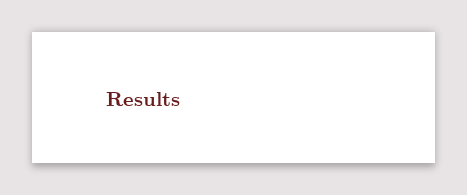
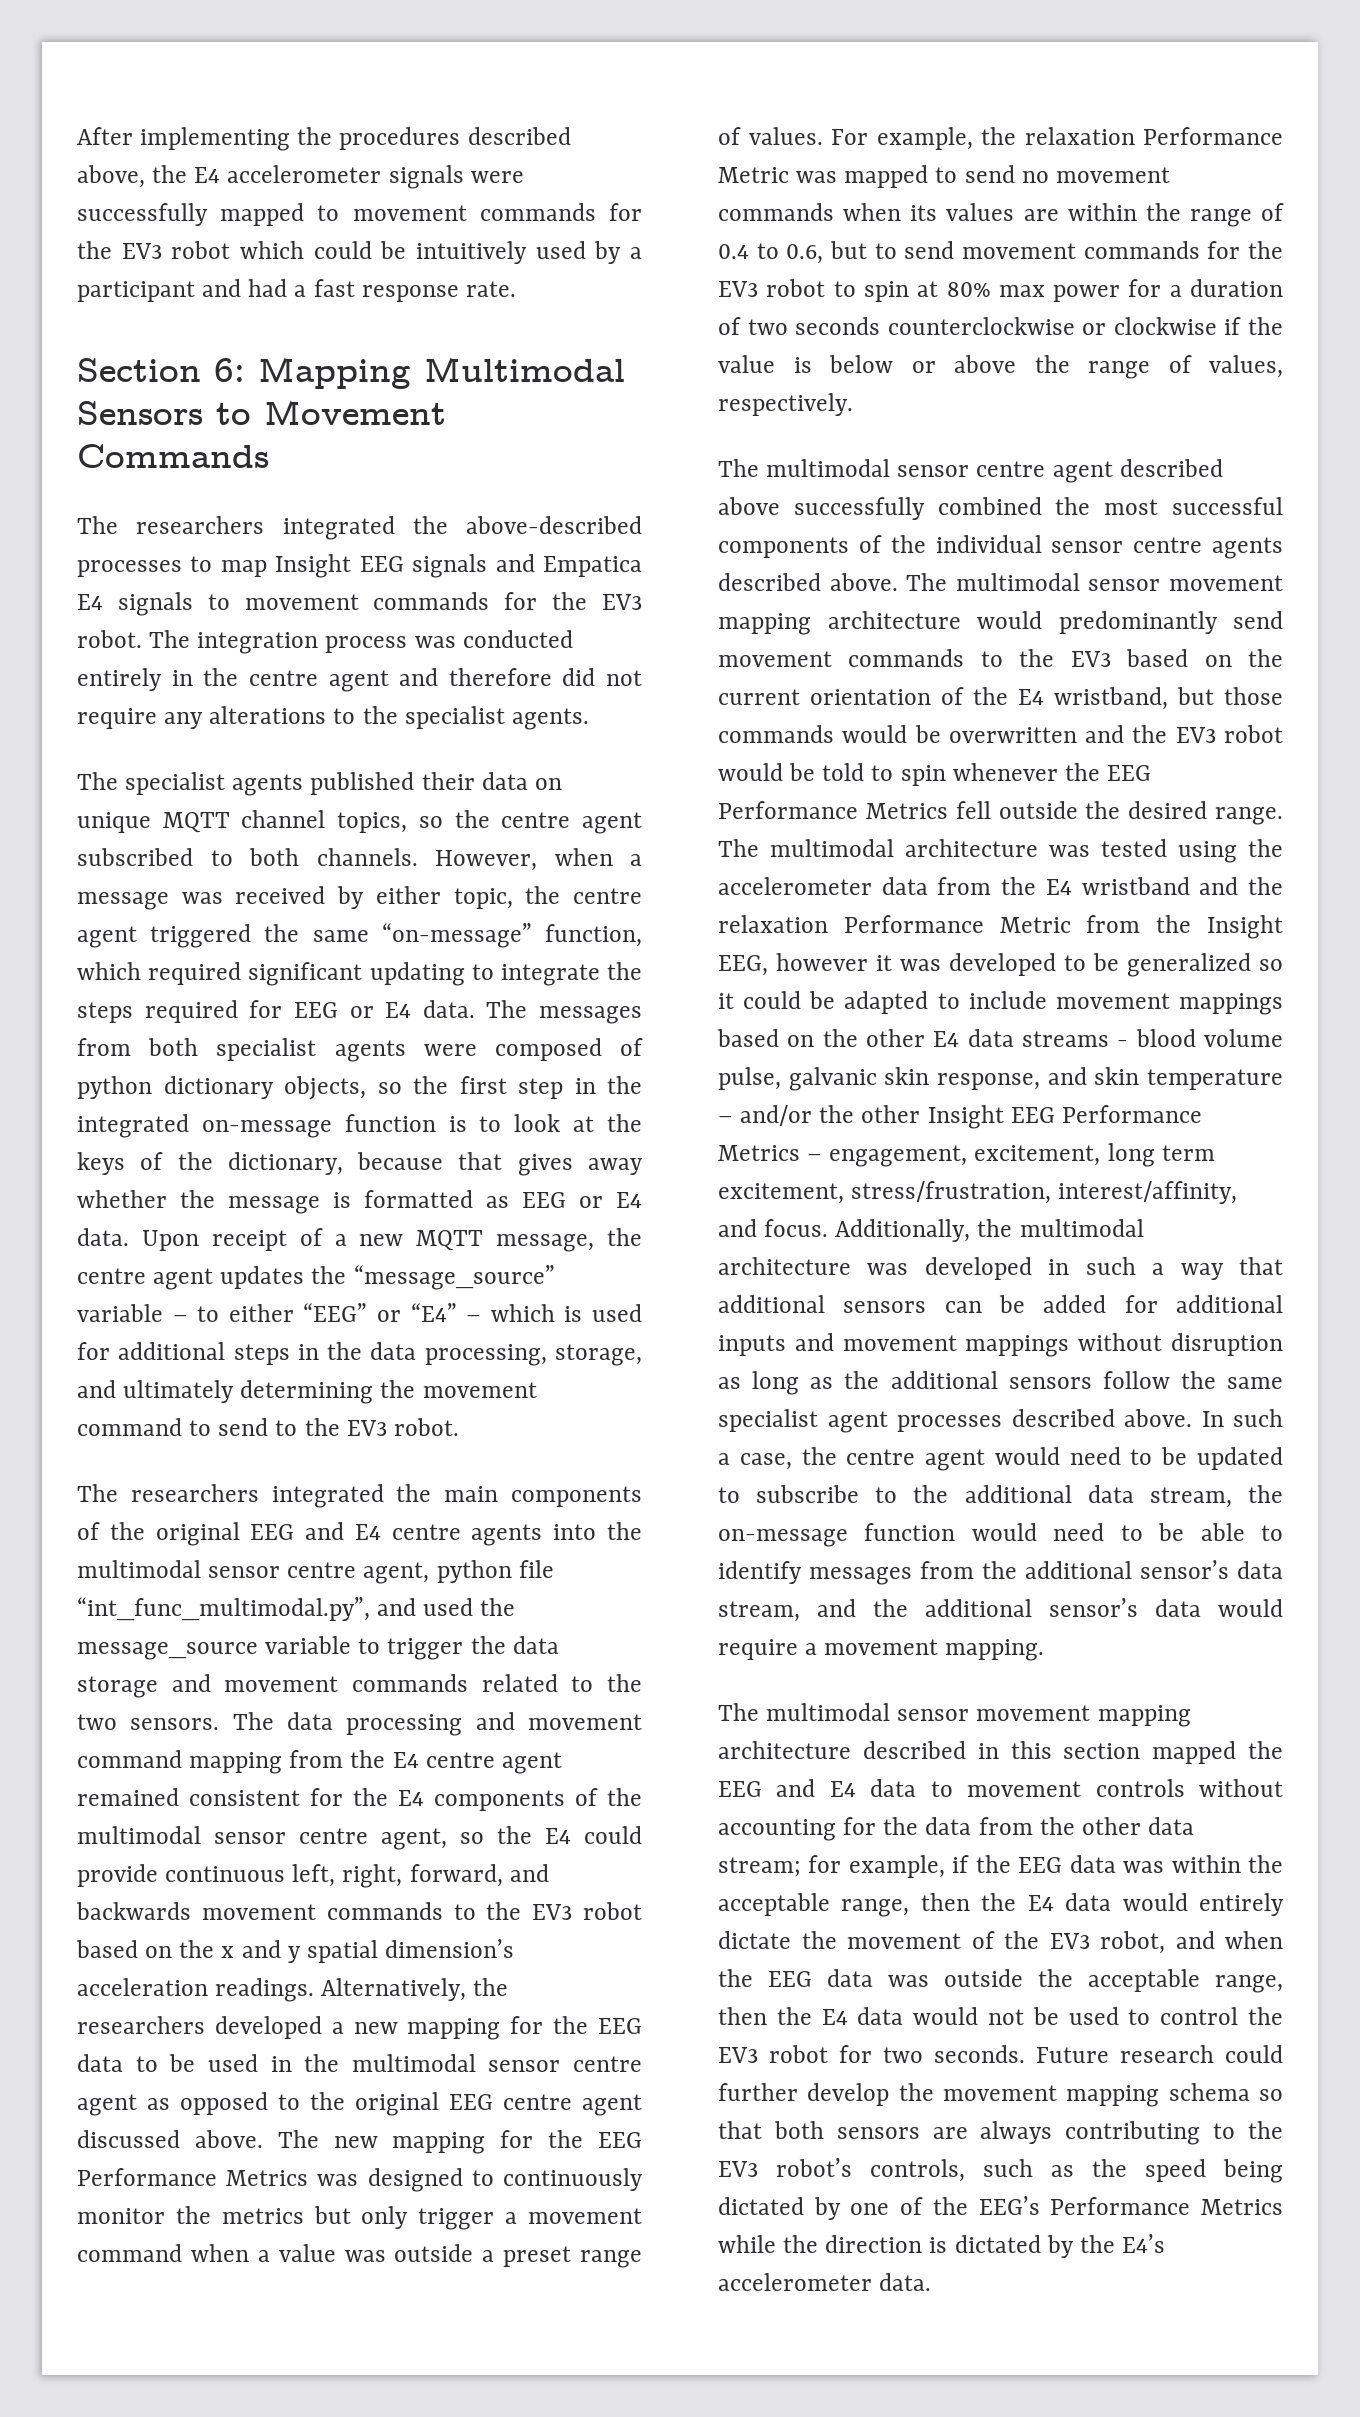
[106,92,180,106] Results -> [77,127,571,151] [77,165,524,189] [77,203,642,226] [77,241,642,264] [77,279,516,302] [77,357,625,389] [77,400,446,425] [77,444,269,468] [77,516,642,540] [77,554,642,578] [77,592,642,616] [77,630,573,654] [77,668,642,692] [77,706,589,730] [77,772,562,796] [77,810,642,834] [77,848,642,871] [77,886,642,910] [77,923,642,948] [77,962,642,986] [77,1000,642,1024] [77,1038,643,1062] [77,1076,642,1100] [77,1114,642,1138] [77,1152,643,1176] [77,1190,642,1214] [77,1228,642,1252] [77,1265,555,1290] [77,1303,643,1322] [77,1342,642,1366] [77,1380,537,1404] [77,1418,459,1436] [77,1484,642,1508] [77,1522,642,1546] [77,1560,554,1584] [77,1597,516,1621] [77,1636,559,1660] [77,1674,642,1698] [77,1712,642,1736] [77,1750,562,1774] [77,1788,642,1811] [77,1826,642,1850] [77,1864,549,1888] [76,1902,642,1920] [76,1939,515,1963] [77,1978,509,2002] [77,2016,642,2040] [77,2054,642,2072] [77,2092,642,2116] [77,2130,642,2154] [77,2168,643,2192] [77,2206,642,2230] [77,2244,642,2268] [718,127,1283,150] [718,165,1170,188] [718,203,1284,227] [718,241,1283,264] [718,279,1283,302] [718,317,1283,335] [718,355,1283,379] [718,393,853,416] [718,459,1223,483] [718,497,1283,520] [718,535,1283,559] [718,573,1283,591] [718,611,1283,635] [718,649,1283,667] [718,687,1283,710] [718,725,1283,743] [718,763,1152,786] [718,801,1283,825] [718,839,1283,863] [718,877,1283,895] [718,915,1283,939] [718,953,1283,977] [718,991,1283,1015] [717,1029,1283,1047] [718,1067,1283,1091] [718,1105,1202,1129] [718,1143,1215,1167] [718,1181,1238,1204] [718,1219,1144,1242] [718,1257,1283,1280] [718,1295,1283,1313] [718,1333,1283,1357] [718,1371,1283,1395] [718,1409,1283,1433] [718,1447,1283,1471] [718,1485,1283,1508] [718,1523,1283,1547] [718,1560,1283,1585] [718,1598,1283,1622] [718,1639,1045,1661] [718,1703,1191,1727] [718,1741,1283,1764] [718,1779,1283,1797] [718,1817,1195,1841] [718,1855,1283,1878] [718,1893,1284,1917] [718,1931,1283,1954] [718,1969,1283,1993] [718,2007,1283,2025] [718,2045,1283,2063] [718,2083,1283,2107] [718,2121,1283,2145] [718,2158,1283,2183] [718,2196,1283,2220] [718,2234,1166,2258] [718,2273,932,2291] After implementing the procedures described above, the E4 accelerometer signals were successfully mapped to movement commands for the EV3 robot which could be intuitively used by a participant and had a fast response rate. // Section 6: Mapping Multimodal Sensors to Movement Commands // The researchers integrated the above-described processes to map Insight EEG signals and Empatica E4 signals to movement commands for the EV3 robot. The integration process was conducted entirely in the centre agent and therefore did not require any alterations to the specialist agents. // The specialist agents published their data on unique MQTT channel topics, so the centre agent subscribed to both channels. However, when a message was received by either topic, the centre agent triggered the same “on-message” function, which required significant updating to integrate the steps required for EEG or E4 data. The messages from both specialist agents were composed of python dictionary objects, so the first step in the integrated on-message function is to look at the keys of the dictionary, because that gives away whether the message is formatted as EEG or E4 data. Upon receipt of a new MQTT message, the centre agent updates the “message_source” variable – to either “EEG” or “E4” – which is used for additional steps in the data processing, storage, and ultimately determining the movement command to send to the EV3 robot. // The researchers integrated the main components of the original EEG and E4 centre agents into the multimodal sensor centre agent, python file “int_func_multimodal.py”, and used the message_source variable to trigger the data storage and movement commands related to the two sensors. The data processing and movement command mapping from the E4 centre agent remained consistent for the E4 components of the multimodal sensor centre agent, so the E4 could provide continuous left, right, forward, and backwards movement commands to the EV3 robot based on the x and y spatial dimension’s acceleration readings. Alternatively, the researchers developed a new mapping for the EEG data to be used in the multimodal sensor centre agent as opposed to the original EEG centre agent discussed above. The new mapping for the EEG Performance Metrics was designed to continuously monitor the metrics but only trigger a movement command when a value was outside a preset range of values. For example, the relaxation Performance Metric was mapped to send no movement commands when its values are within the range of 0.4 to 0.6, but to send movement commands for the EV3 robot to spin at 80% max power for a duration of two seconds counterclockwise or clockwise if the value is below or above the range of values, respectively. // The multimodal sensor centre agent described above successfully combined the most successful components of the individual sensor centre agents described above. The multimodal sensor movement mapping architecture would predominantly send movement commands to the EV3 based on the current orientation of the E4 wristband, but those commands would be overwritten and the EV3 robot would be told to spin whenever the EEG Performance Metrics fell outside the desired range. The multimodal architecture was tested using the accelerometer data from the E4 wristband and the relaxation Performance Metric from the Insight EEG, however it was developed to be generalized so it could be adapted to include movement mappings based on the other E4 data streams - blood volume pulse, galvanic skin response, and skin temperature – and/or the other Insight EEG Performance Metrics – engagement, excitement, long term excitement, stress/frustration, interest/affinity, and focus. Additionally, the multimodal architecture was developed in such a way that additional sensors can be added for additional inputs and movement mappings without disruption as long as the additional sensors follow the same specialist agent processes described above. In such a case, the centre agent would need to be updated to subscribe to the additional data stream, the on-message function would need to be able to identify messages from the additional sensor’s data stream, and the additional sensor’s data would require a movement mapping. // The multimodal sensor movement mapping architecture described in this section mapped the EEG and E4 data to movement controls without accounting for the data from the other data stream; for example, if the EEG data was within the acceptable range, then the E4 data would entirely dictate the movement of the EV3 robot, and when the EEG data was outside the acceptable range, then the E4 data would not be used to control the EV3 robot for two seconds. Future research could further develop the movement mapping schema so that both sensors are always contributing to the EV3 robot’s controls, such as the speed being dictated by one of the EEG’s Performance Metrics while the direction is dictated by the E4’s accelerometer data.

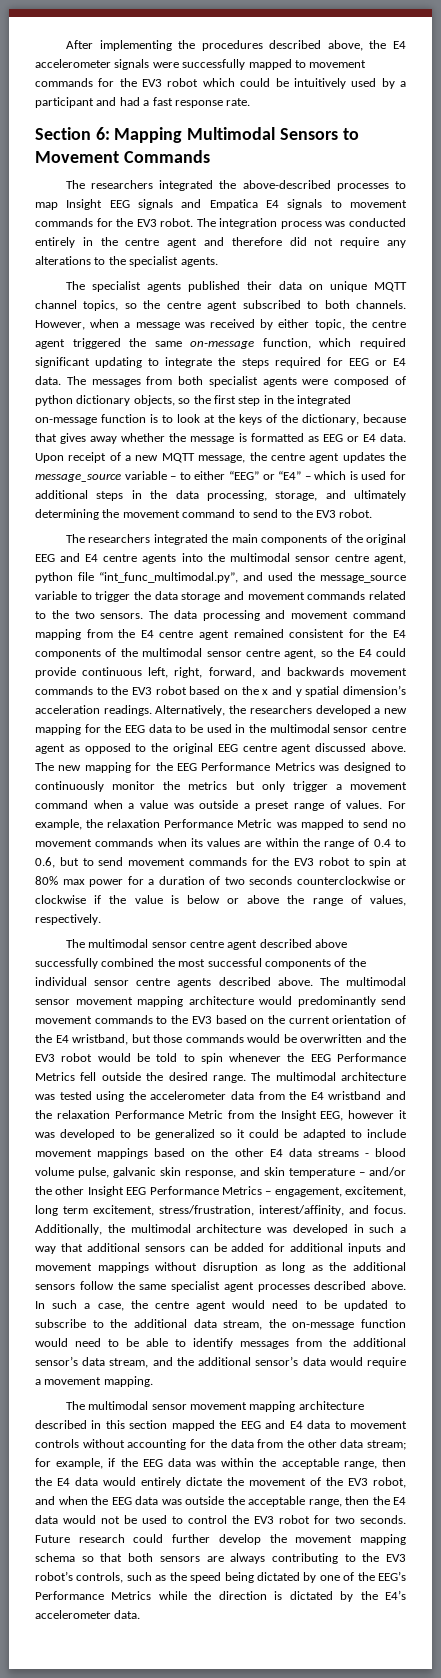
[381,923,532,948] “on-message” -> [190,341,255,349] on-message
[353,1265,555,1290] “message_source” -> [35,473,121,482] message_source

